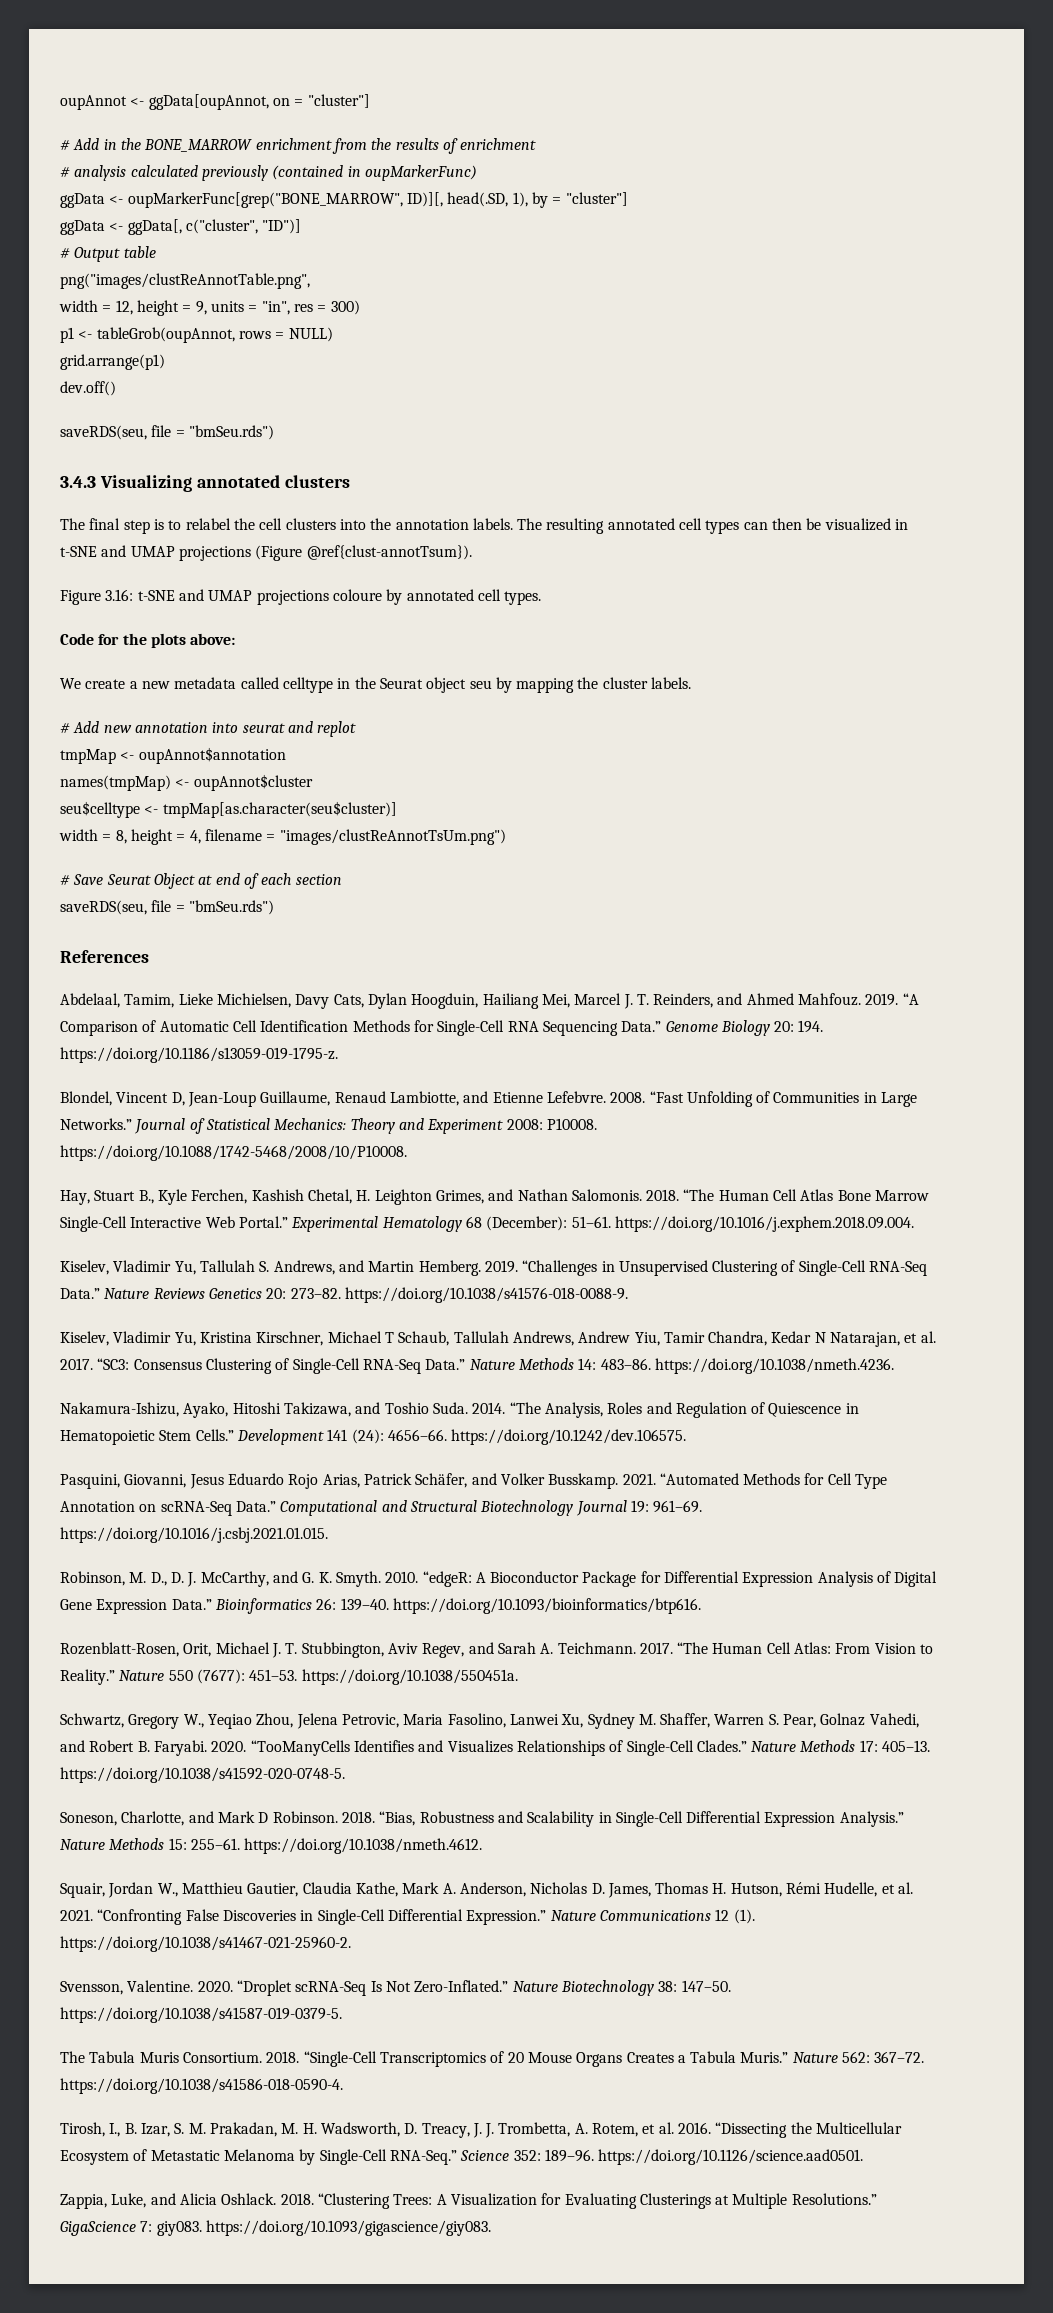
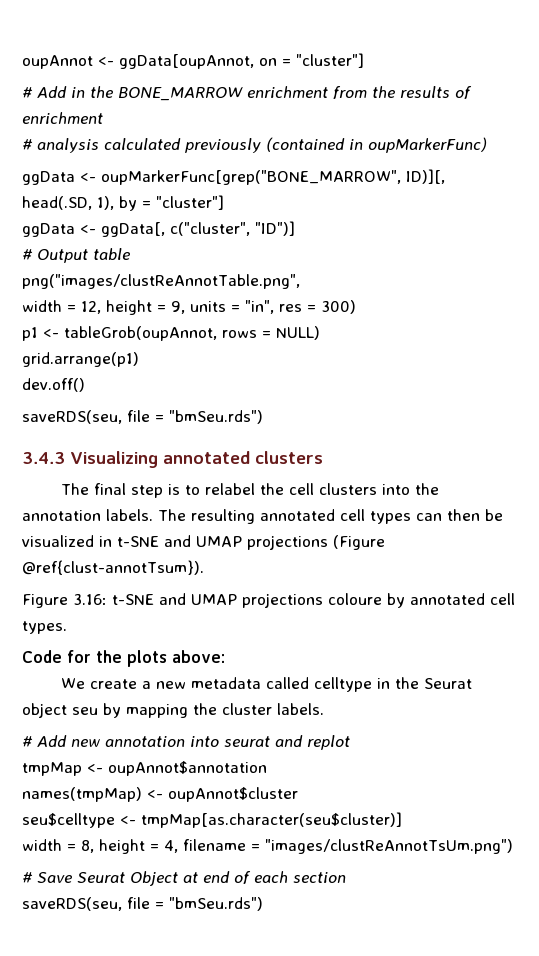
[60,950,149,963] [60,993,919,1009] [60,1020,824,1036] [60,1047,338,1063] [60,1091,918,1107] [60,1118,597,1134] [60,1145,407,1161] [60,1189,930,1205] [60,1216,914,1232] [60,1260,928,1276] [60,1287,628,1303] [60,1331,936,1347] [60,1358,894,1374] [60,1402,859,1418] [60,1429,687,1445] [60,1473,888,1489] [60,1500,703,1516] [60,1527,328,1543] [60,1571,938,1587] [60,1598,701,1614] [60,1642,934,1658] [60,1669,518,1685] [60,1713,919,1729] [60,1740,931,1756] [60,1767,345,1783] [60,1811,904,1827] [60,1838,483,1854] [60,1882,914,1898] [60,1909,755,1925] [60,1936,351,1952] [60,1980,731,1996] [60,2007,342,2023] [60,2051,925,2067] [60,2078,343,2094] [60,2122,903,2138] [60,2149,864,2165] [60,2193,877,2209] [60,2220,491,2236] // References // Abdelaal, Tamim, Lieke Michielsen, Davy Cats, Dylan Hoogduin, Hailiang Mei, Marcel J. T. Reinders, and Ahmed Mahfouz. 2019. “A Comparison of Automatic Cell Identification Methods for Single-Cell RNA Sequencing Data.” Genome Biology 20: 194. https://doi.org/10.1186/s13059-019-1795-z. // Blondel, Vincent D, Jean-Loup Guillaume, Renaud Lambiotte, and Etienne Lefebvre. 2008. “Fast Unfolding of Communities in Large Networks.” Journal of Statistical Mechanics: Theory and Experiment 2008: P10008. https://doi.org/10.1088/1742-5468/2008/10/P10008. // Hay, Stuart B., Kyle Ferchen, Kashish Chetal, H. Leighton Grimes, and Nathan Salomonis. 2018. “The Human Cell Atlas Bone Marrow Single-Cell Interactive Web Portal.” Experimental Hematology 68 (December): 51–61. https://doi.org/10.1016/j.exphem.2018.09.004. // Kiselev, Vladimir Yu, Tallulah S. Andrews, and Martin Hemberg. 2019. “Challenges in Unsupervised Clustering of Single-Cell RNA-Seq Data.” Nature Reviews Genetics 20: 273–82. https://doi.org/10.1038/s41576-018-0088-9. // Kiselev, Vladimir Yu, Kristina Kirschner, Michael T Schaub, Tallulah Andrews, Andrew Yiu, Tamir Chandra, Kedar N Natarajan, et al. 2017. “SC3: Consensus Clustering of Single-Cell RNA-Seq Data.” Nature Methods 14: 483–86. https://doi.org/10.1038/nmeth.4236. // Nakamura-Ishizu, Ayako, Hitoshi Takizawa, and Toshio Suda. 2014. “The Analysis, Roles and Regulation of Quiescence in Hematopoietic Stem Cells.” Development 141 (24): 4656–66. https://doi.org/10.1242/dev.106575. // Pasquini, Giovanni, Jesus Eduardo Rojo Arias, Patrick Schäfer, and Volker Busskamp. 2021. “Automated Methods for Cell Type Annotation on scRNA-Seq Data.” Computational and Structural Biotechnology Journal 19: 961–69. https://doi.org/10.1016/j.csbj.2021.01.015. // Robinson, M. D., D. J. McCarthy, and G. K. Smyth. 2010. “edgeR: A Bioconductor Package for Differential Expression Analysis of Digital Gene Expression Data.” Bioinformatics 26: 139–40. https://doi.org/10.1093/bioinformatics/btp616. // Rozenblatt-Rosen, Orit, Michael J. T. Stubbington, Aviv Regev, and Sarah A. Teichmann. 2017. “The Human Cell Atlas: From Vision to Reality.” Nature 550 (7677): 451–53. https://doi.org/10.1038/550451a. // Schwartz, Gregory W., Yeqiao Zhou, Jelena Petrovic, Maria Fasolino, Lanwei Xu, Sydney M. Shaffer, Warren S. Pear, Golnaz Vahedi, and Robert B. Faryabi. 2020. “TooManyCells Identifies and Visualizes Relationships of Single-Cell Clades.” Nature Methods 17: 405–13. https://doi.org/10.1038/s41592-020-0748-5. // Soneson, Charlotte, and Mark D Robinson. 2018. “Bias, Robustness and Scalability in Single-Cell Differential Expression Analysis.” Nature Methods 15: 255–61. https://doi.org/10.1038/nmeth.4612. // Squair, Jordan W., Matthieu Gautier, Claudia Kathe, Mark A. Anderson, Nicholas D. James, Thomas H. Hutson, Rémi Hudelle, et al. 2021. “Confronting False Discoveries in Single-Cell Differential Expression.” Nature Communications 12 (1). https://doi.org/10.1038/s41467-021-25960-2. // Svensson, Valentine. 2020. “Droplet scRNA-Seq Is Not Zero-Inflated.” Nature Biotechnology 38: 147–50. https://doi.org/10.1038/s41587-019-0379-5. // The Tabula Muris Consortium. 2018. “Single-Cell Transcriptomics of 20 Mouse Organs Creates a Tabula Muris.” Nature 562: 367–72. https://doi.org/10.1038/s41586-018-0590-4. // Tirosh, I., B. Izar, S. M. Prakadan, M. H. Wadsworth, D. Treacy, J. J. Trombetta, A. Rotem, et al. 2016. “Dissecting the Multicellular Ecosystem of Metastatic Melanoma by Single-Cell RNA-Seq.” Science 352: 189–96. https://doi.org/10.1126/science.aad0501. // Zappia, Luke, and Alicia Oshlack. 2018. “Clustering Trees: A Visualization for Evaluating Clusterings at Multiple Resolutions.” GigaScience 7: giy083. https://doi.org/10.1093/gigascience/giy083. -> (263, 904) none

